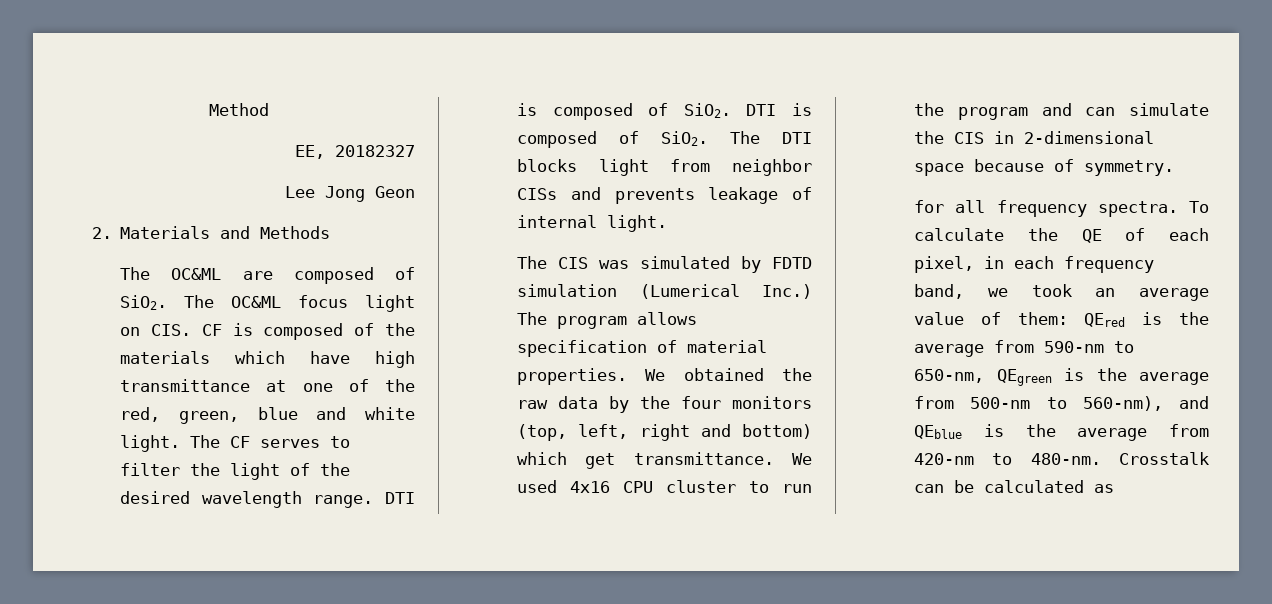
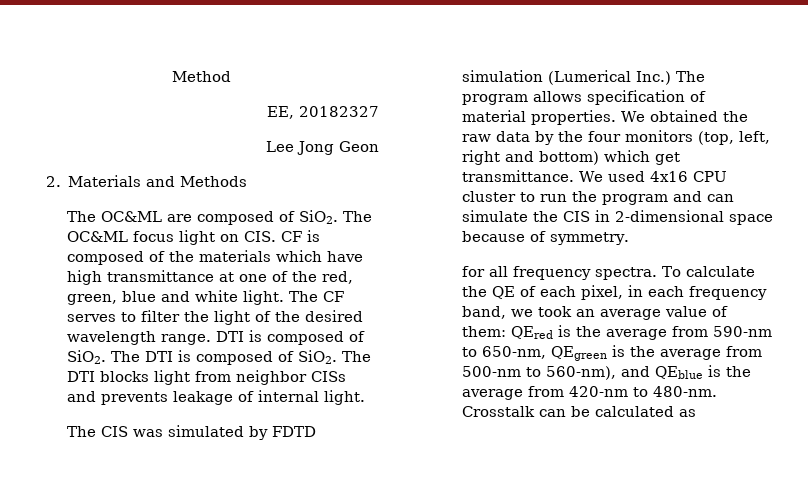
(731, 110) none -> [111,351,141,362] The

